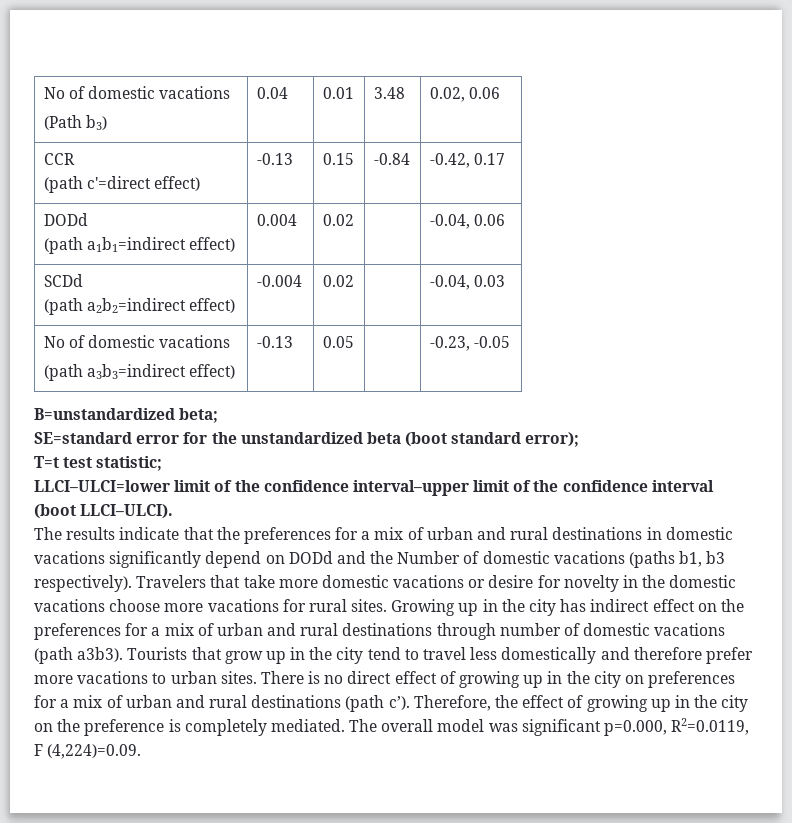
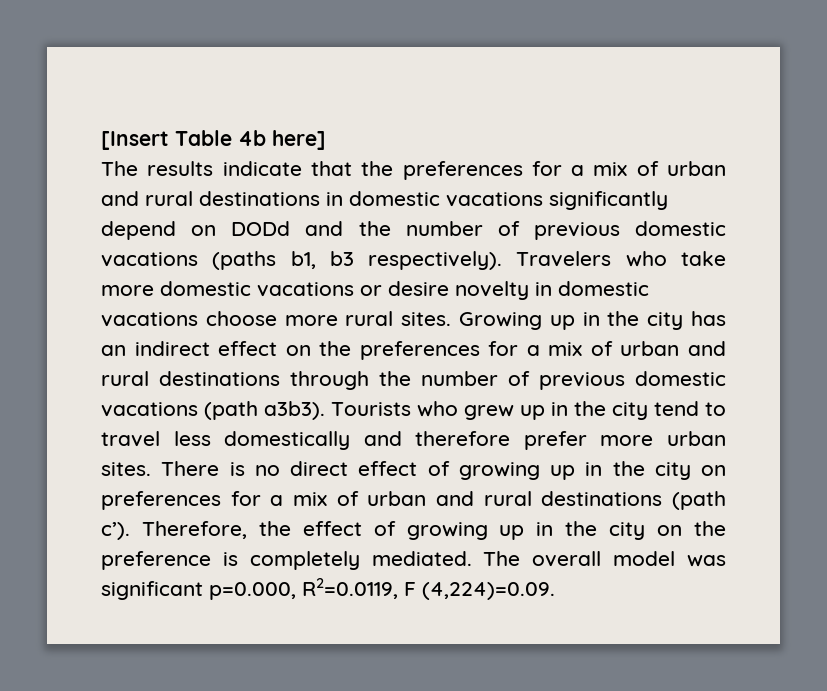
[43,86,231,99] [43,115,107,130] [256,87,288,99] [322,87,354,99] [373,87,405,99] [429,87,500,102] [43,153,75,165] [43,176,200,193] [256,153,293,165] [322,153,354,165] [373,153,410,165] [429,153,505,168] [43,213,88,226] [43,237,235,254] [256,214,297,226] [322,214,354,226] [429,214,505,229] [43,274,83,287] [43,298,235,315] [256,275,302,287] [322,275,354,287] [429,275,505,290] [43,335,231,348] [43,364,235,381] [256,336,293,348] [322,336,354,348] [429,336,510,351] [34,408,219,423] [34,432,580,447] [34,456,163,471] [34,480,714,496] [34,504,174,519] No of domestic vacations // (Path b3) | 0.04 | 0.01 | 3.48 | 0.02, 0.06 // CCR // (path c'=direct effect) | -0.13 | 0.15 | -0.84 | -0.42, 0.17 // DODd // (path a1b1=indirect effect) | 0.004 | 0.02 | | -0.04, 0.06 // SCDd // (path a2b2=indirect effect) | -0.004 | 0.02 | | -0.04, 0.03 // No of domestic vacations // (path a3b3=indirect effect) | -0.13 | 0.05 | | -0.23, -0.05 // B=unstandardized beta; // SE=standard error for the unstandardized beta (boot standard error); // T=t test statistic; // LLCI–ULCI=lower limit of the confidence interval–upper limit of the confidence interval (boot LLCI–ULCI). -> [101,130,326,150] [Insert Table 4b here]
[397,551,480,564] Number of -> [405,221,620,240] number of previous
[210,575,241,588] that -> [625,251,667,267] who
[537,575,561,588] for -> (449, 288) none
[642,575,666,588] the -> (552, 289) none
[207,599,306,612] vacations for -> (338, 320) none
(587, 605) none -> [101,345,126,356] an
[499,623,581,636] number of -> [379,371,625,390] the number of previous
[191,647,263,664] that grow -> [417,401,514,420] who grew
[77,671,167,684] vacations to -> (654, 440) none

